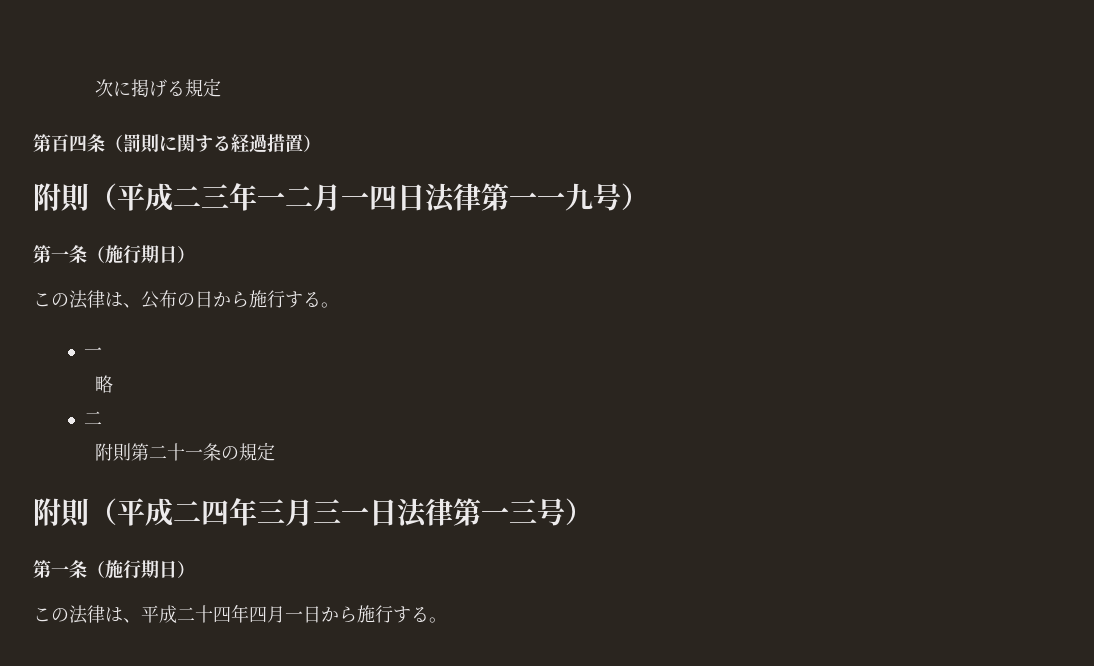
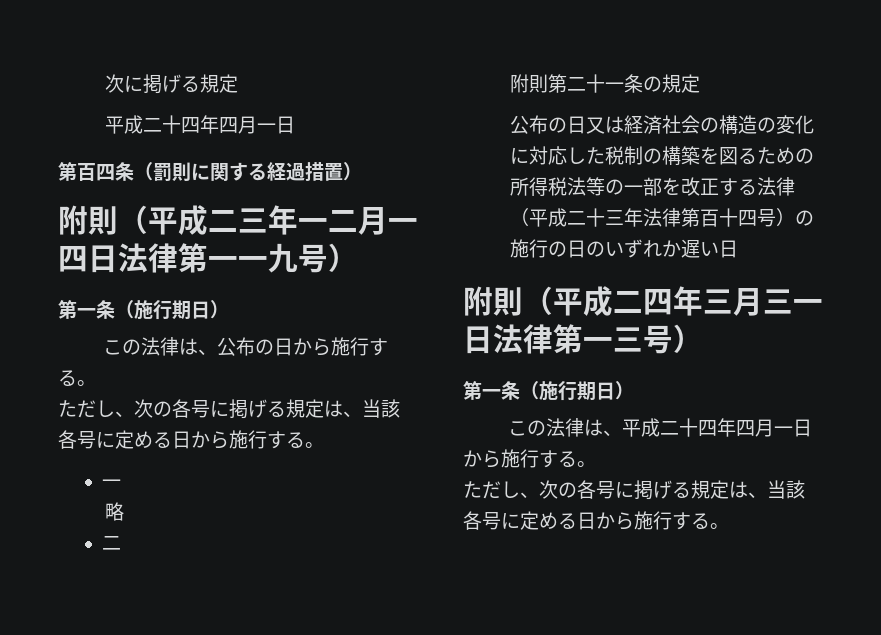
(221, 87) none -> [105,115,296,134] // 平成二十四年四月一日
(339, 305) none -> [58,399,400,419] [58,430,324,449] // ただし、次の各号に掲げる規定は、当該各号に定める日から施行する。
(275, 451) none -> [510,115,815,134] [510,146,815,165] [510,177,796,196] [510,208,815,227] [510,239,739,258] // 公布の日又は経済社会の構造の変化に対応した税制の構築を図るための所得税法等の一部を改正する法律（平成二十三年法律第百十四号）の施行の日のいずれか遅い日
(447, 620) none -> [463,480,805,500] [463,511,729,530] // ただし、次の各号に掲げる規定は、当該各号に定める日から施行する。

